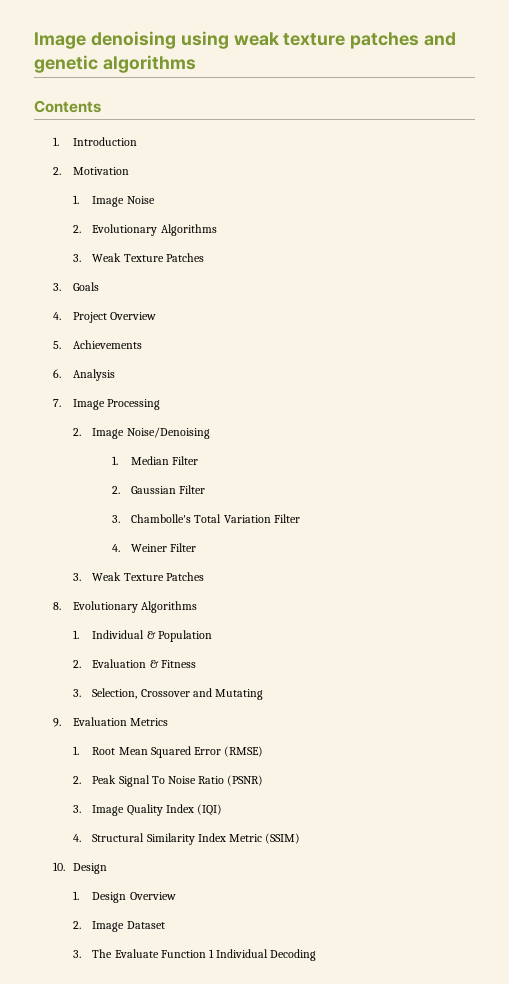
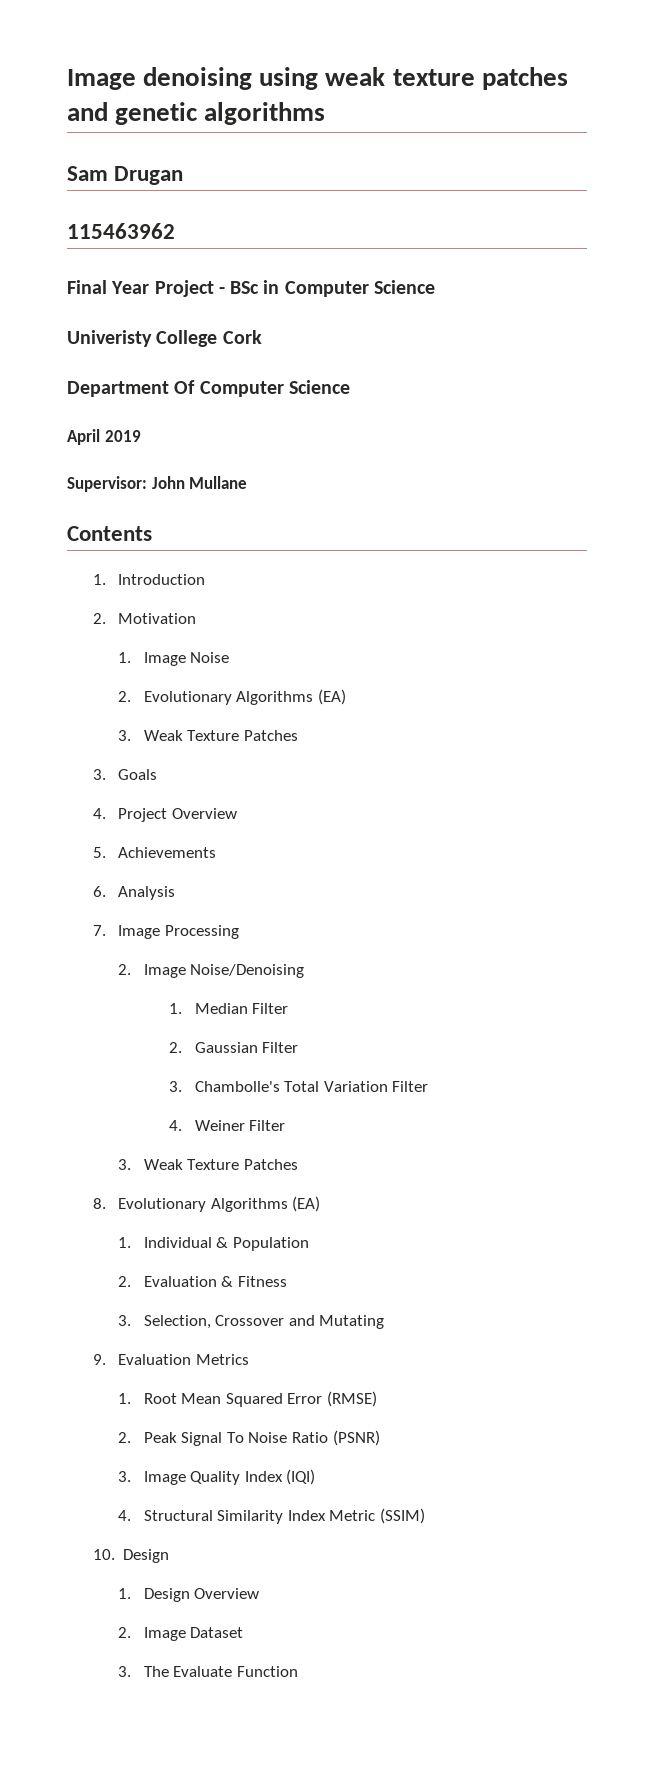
(196, 64) none -> [67,166,184,185] [67,223,175,239] [67,280,435,297] [67,330,262,347] [67,380,350,397] [67,429,141,445] [67,476,248,492] // Sam Drugan // 115463962 // Final Year Project - BSc in Computer Science // Univeristy College Cork // Department Of Computer Science // April 2019 // Supervisor: John Mullane
(217, 230) none -> [317,689,346,705] (EA)
(198, 607) none -> [292,1196,321,1212] (EA)
[209,949,317,961] 1 Individual Decoding -> (298, 1671) none

